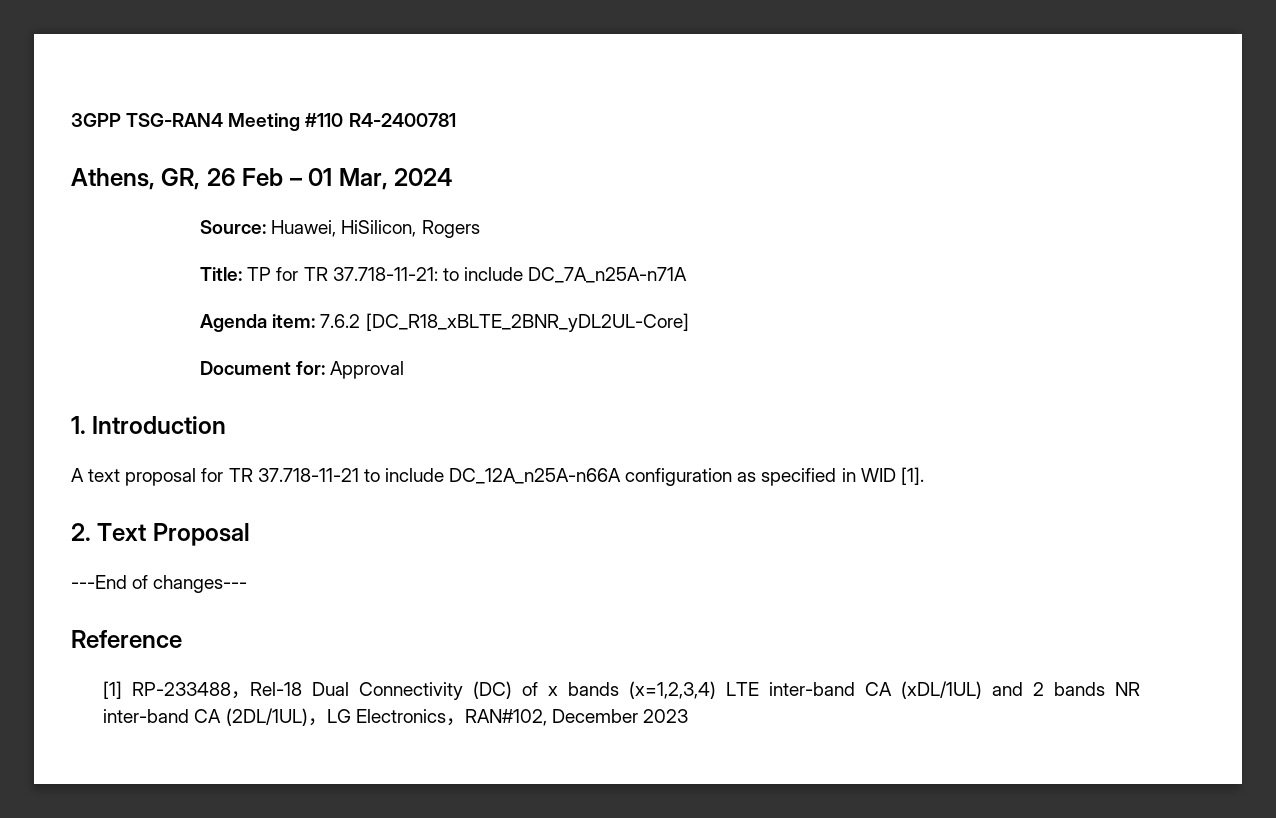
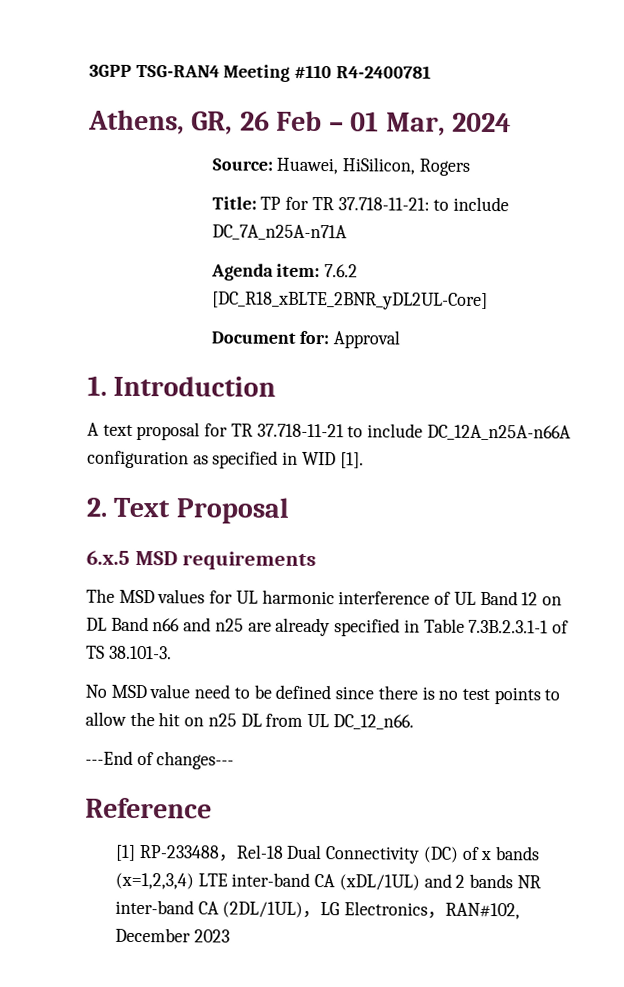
(250, 534) none -> [86,550,317,571] [86,588,562,606] [86,616,569,637] [86,645,172,660] [85,684,561,705] [85,711,414,730] // 6.x.5 MSD requirements // The MSD values for UL harmonic interference of UL Band 12 on DL Band n66 and n25 are already specified in Table 7.3B.2.3.1-1 of TS 38.101-3. // No MSD value need to be defined since there is no test points to allow the hit on n25 DL from UL DC_12_n66.

